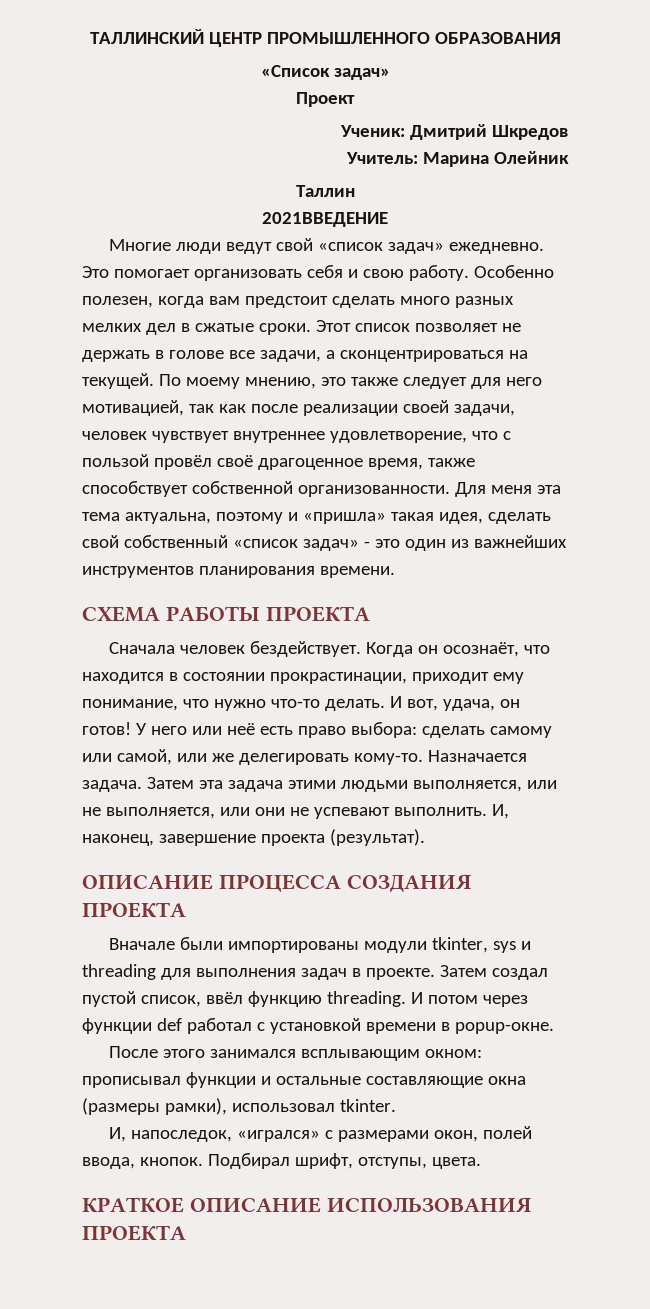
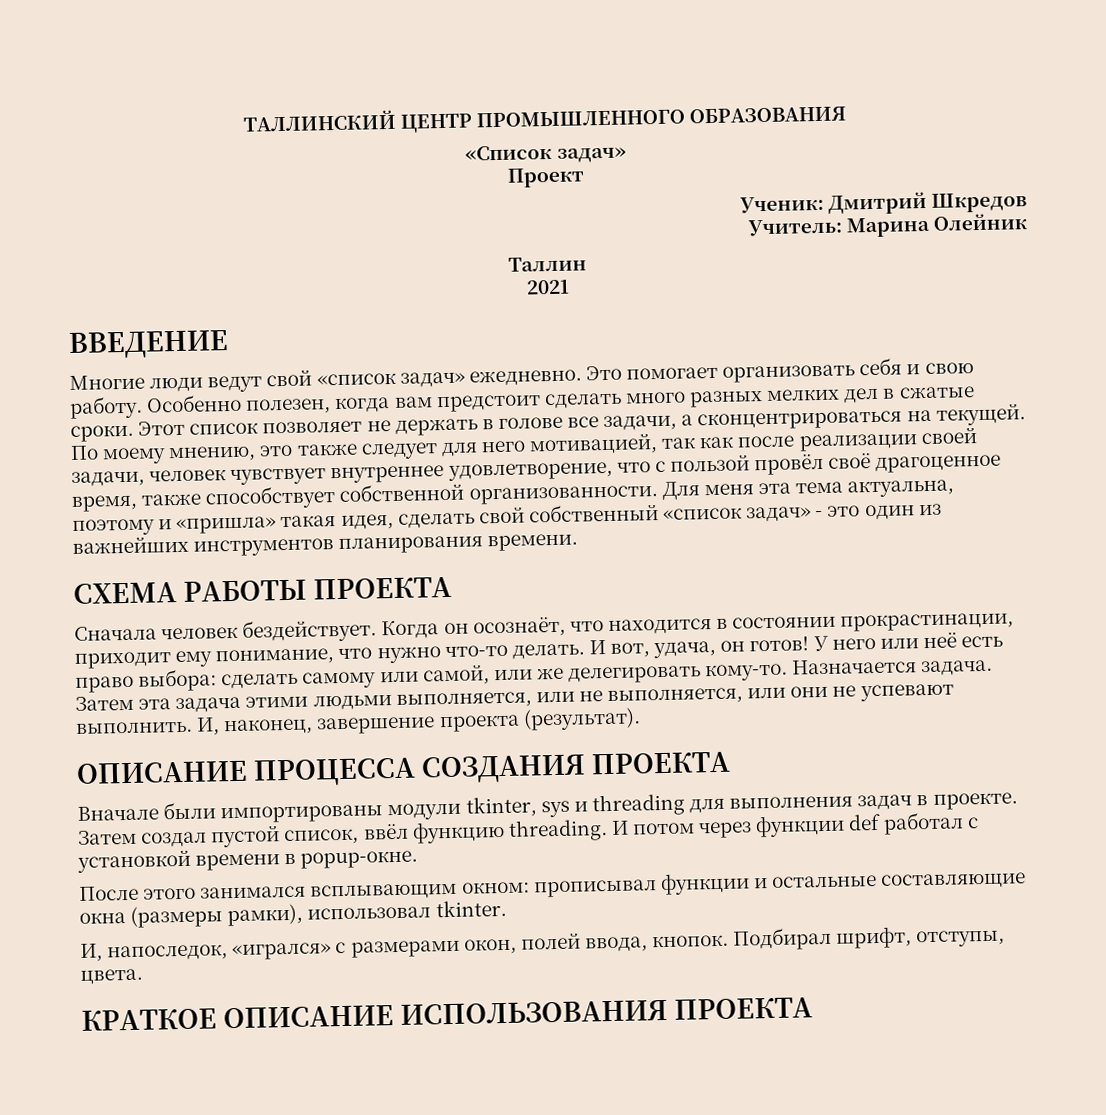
[262,212,388,227] 2021ВВЕДЕНИЕ -> [526,279,570,295] [68,330,229,359] 2021 // ВВЕДЕНИЕ

